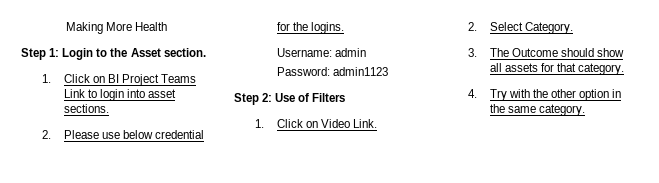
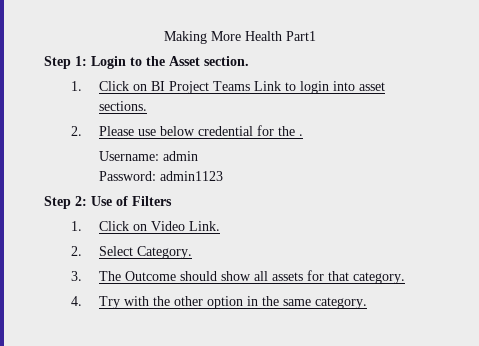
(168, 26) none -> [285,31,316,41] Part1
[310,22,344,34] logins. -> [298,134,303,136] .

